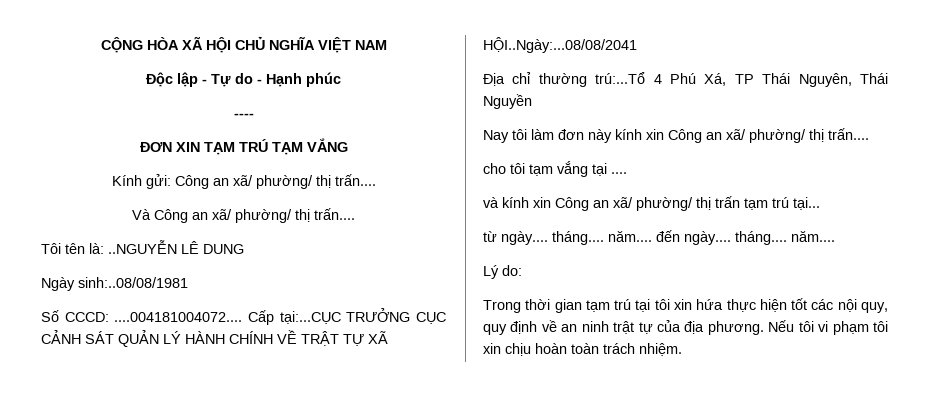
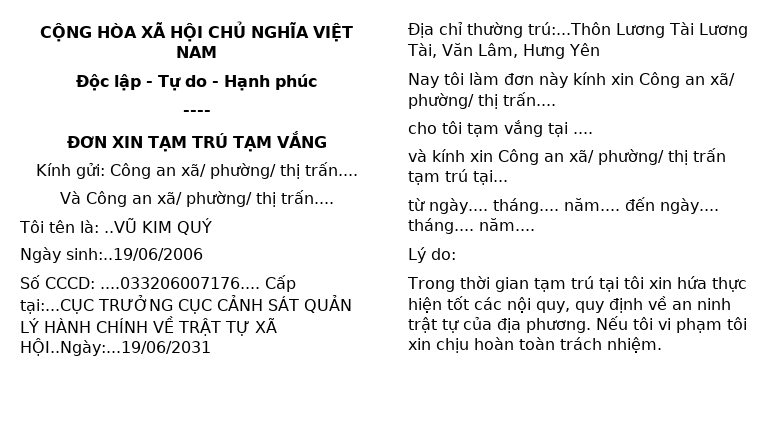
[108,240,244,254] ..NGUYỄN LÊ DUNG -> [103,218,212,235] ..VŨ KIM QUÝ
[78,277,188,288] sinh:..08/08/1981 -> [66,248,203,261] sinh:..19/06/2006
[114,312,243,322] ....004181004072.... -> [100,277,260,289] ....033206007176....
[483,37,637,53] HỘI..Ngày:...08/08/2041 -> [20,338,211,356] HỘI..Ngày:...19/06/2031
[595,72,888,87] [483,94,532,109] trú:...Tổ 4 Phú Xá, TP Thái Nguyên, Thái Nguyền -> [528,22,748,38] [407,43,600,59] trú:...Thôn Lương Tài Lương Tài, Văn Lâm, Hưng Yên

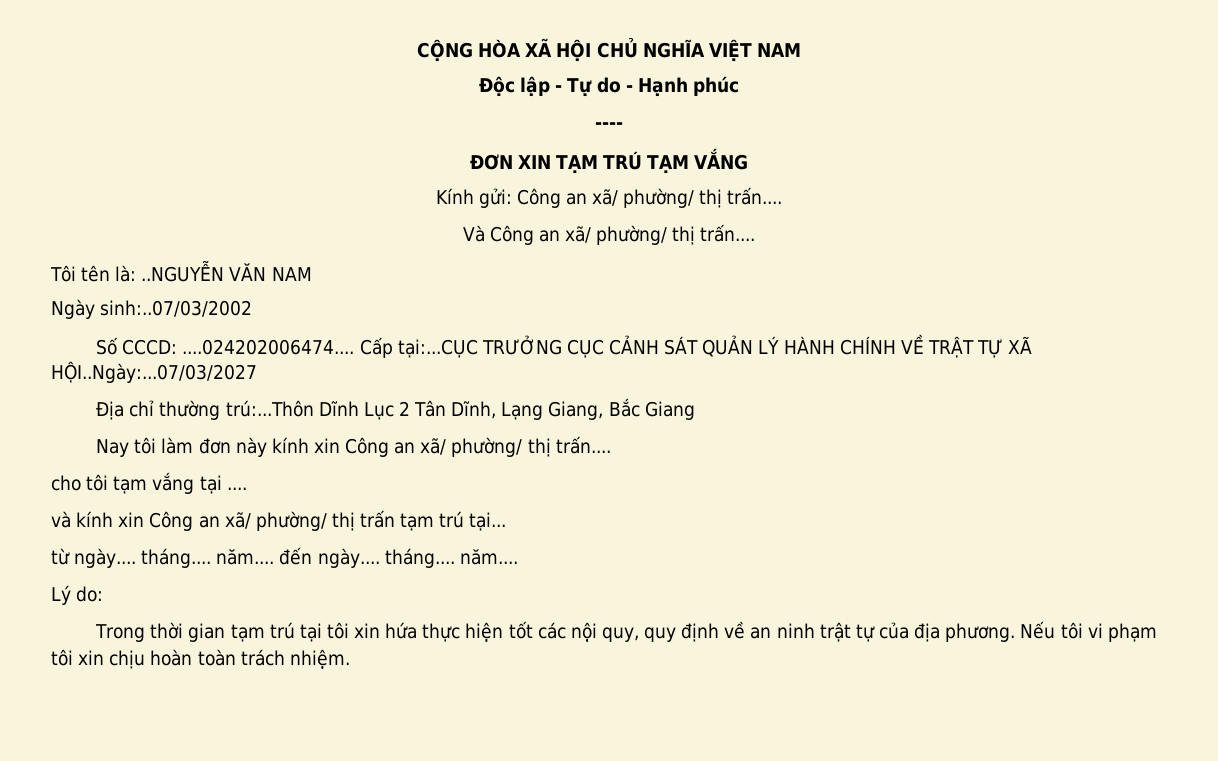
[103,218,212,235] ..VŨ KIM QUÝ -> [141,260,312,282] ..NGUYỄN VĂN NAM
[66,248,203,261] sinh:..19/06/2006 -> [100,300,253,317] sinh:..07/03/2002
[100,277,260,289] ....033206007176.... -> [182,339,355,355] ....024202006474....
[20,338,211,356] HỘI..Ngày:...19/06/2031 -> [51,361,257,383] HỘI..Ngày:...07/03/2027
[616,22,748,38] [407,43,600,59] Lương Tài Lương Tài, Văn Lâm, Hưng Yên -> [318,398,695,420] Dĩnh Lục 2 Tân Dĩnh, Lạng Giang, Bắc Giang

